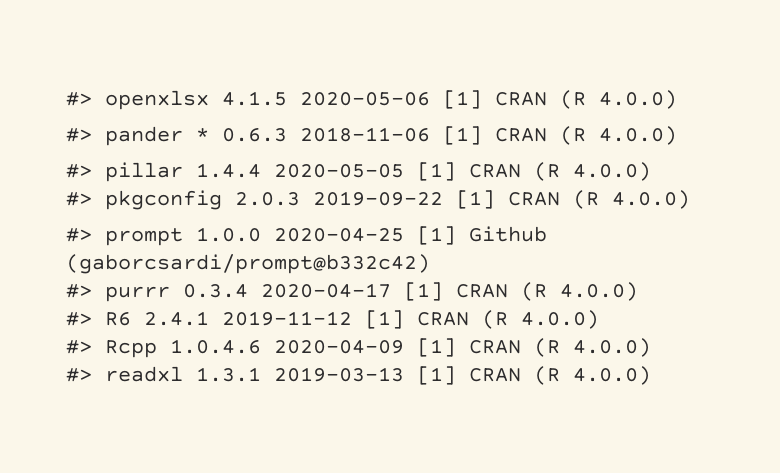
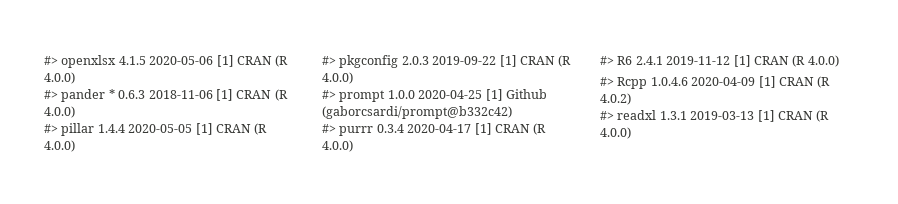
[573,338,651,357] 4.0.0) -> [600,93,631,105] 4.0.2)

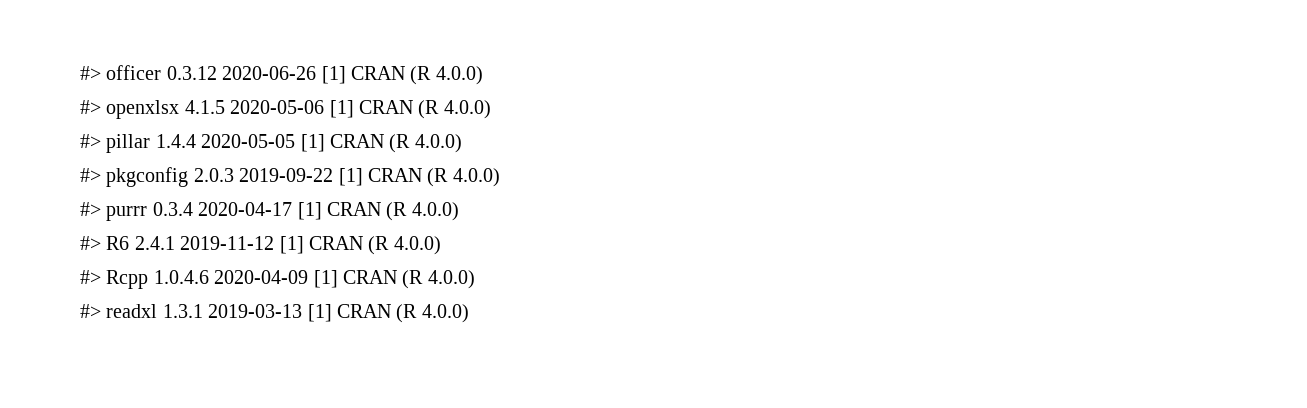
[44,55,289,68] [44,72,75,84] [44,89,213,102] #> openxlsx 4.1.5 2020-05-06 [1] CRAN (R 4.0.0) // #> pander * 0.6.3 2018-11-06 -> [80,65,483,85] [80,100,325,119] #> officer 0.3.12 2020-06-26 [1] CRAN (R 4.0.0) // #> openxlsx 4.1.5 2020-05-06
[322,89,547,102] [322,106,512,119] // #> prompt 1.0.0 2020-04-25 [1] Github (gaborcsardi/prompt@b332c42) -> (500, 177) none
[600,93,631,105] 4.0.2) -> [427,270,475,289] 4.0.0)

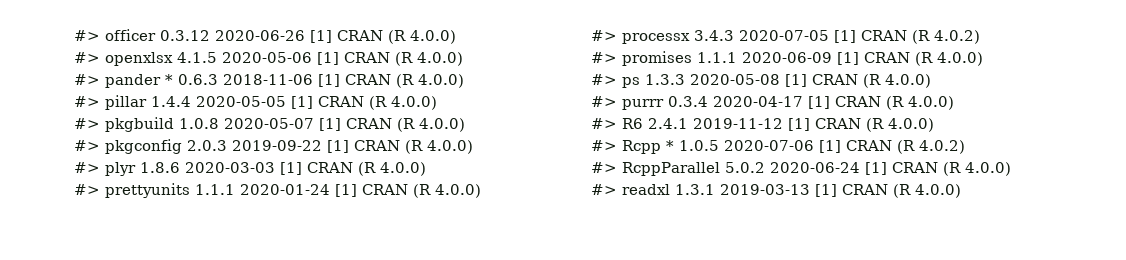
(491, 109) none -> [74,74,464,88] // #> pander * 0.6.3 2018-11-06 [1] CRAN (R 4.0.0)
(462, 143) none -> [74,117,465,132] // #> pkgbuild 1.0.8 2020-05-07 [1] CRAN (R 4.0.0)
(500, 177) none -> [74,162,426,176] [74,183,481,198] [591,30,980,44] [591,51,983,66] [591,74,931,88] // #> plyr 1.8.6 2020-03-03 [1] CRAN (R 4.0.0) // #> prettyunits 1.1.1 2020-01-24 [1] CRAN (R 4.0.0) // #> processx 3.4.3 2020-07-05 [1] CRAN (R 4.0.2) // #> promises 1.1.1 2020-06-09 [1] CRAN (R 4.0.0) // #> ps 1.3.3 2020-05-08 [1] CRAN (R 4.0.0)
[153,270,309,284] 1.0.4.6 2020-04-09 -> [666,140,965,154] [591,162,860,176] * 1.0.5 2020-07-06 [1] CRAN (R 4.0.2) // #> RcppParallel 5.0.2 2020-06-24

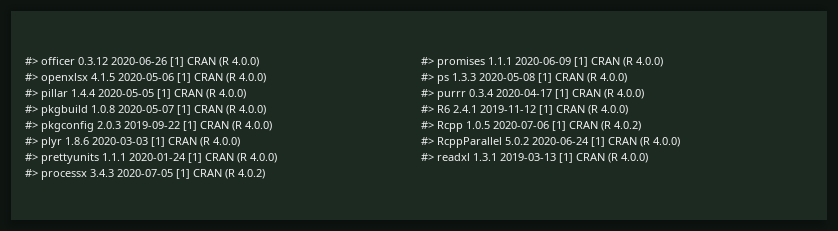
[74,74,464,88] // #> pander * 0.6.3 2018-11-06 [1] CRAN (R 4.0.0) -> (266, 78) none
[666,140,674,151] * -> (463, 126) none

